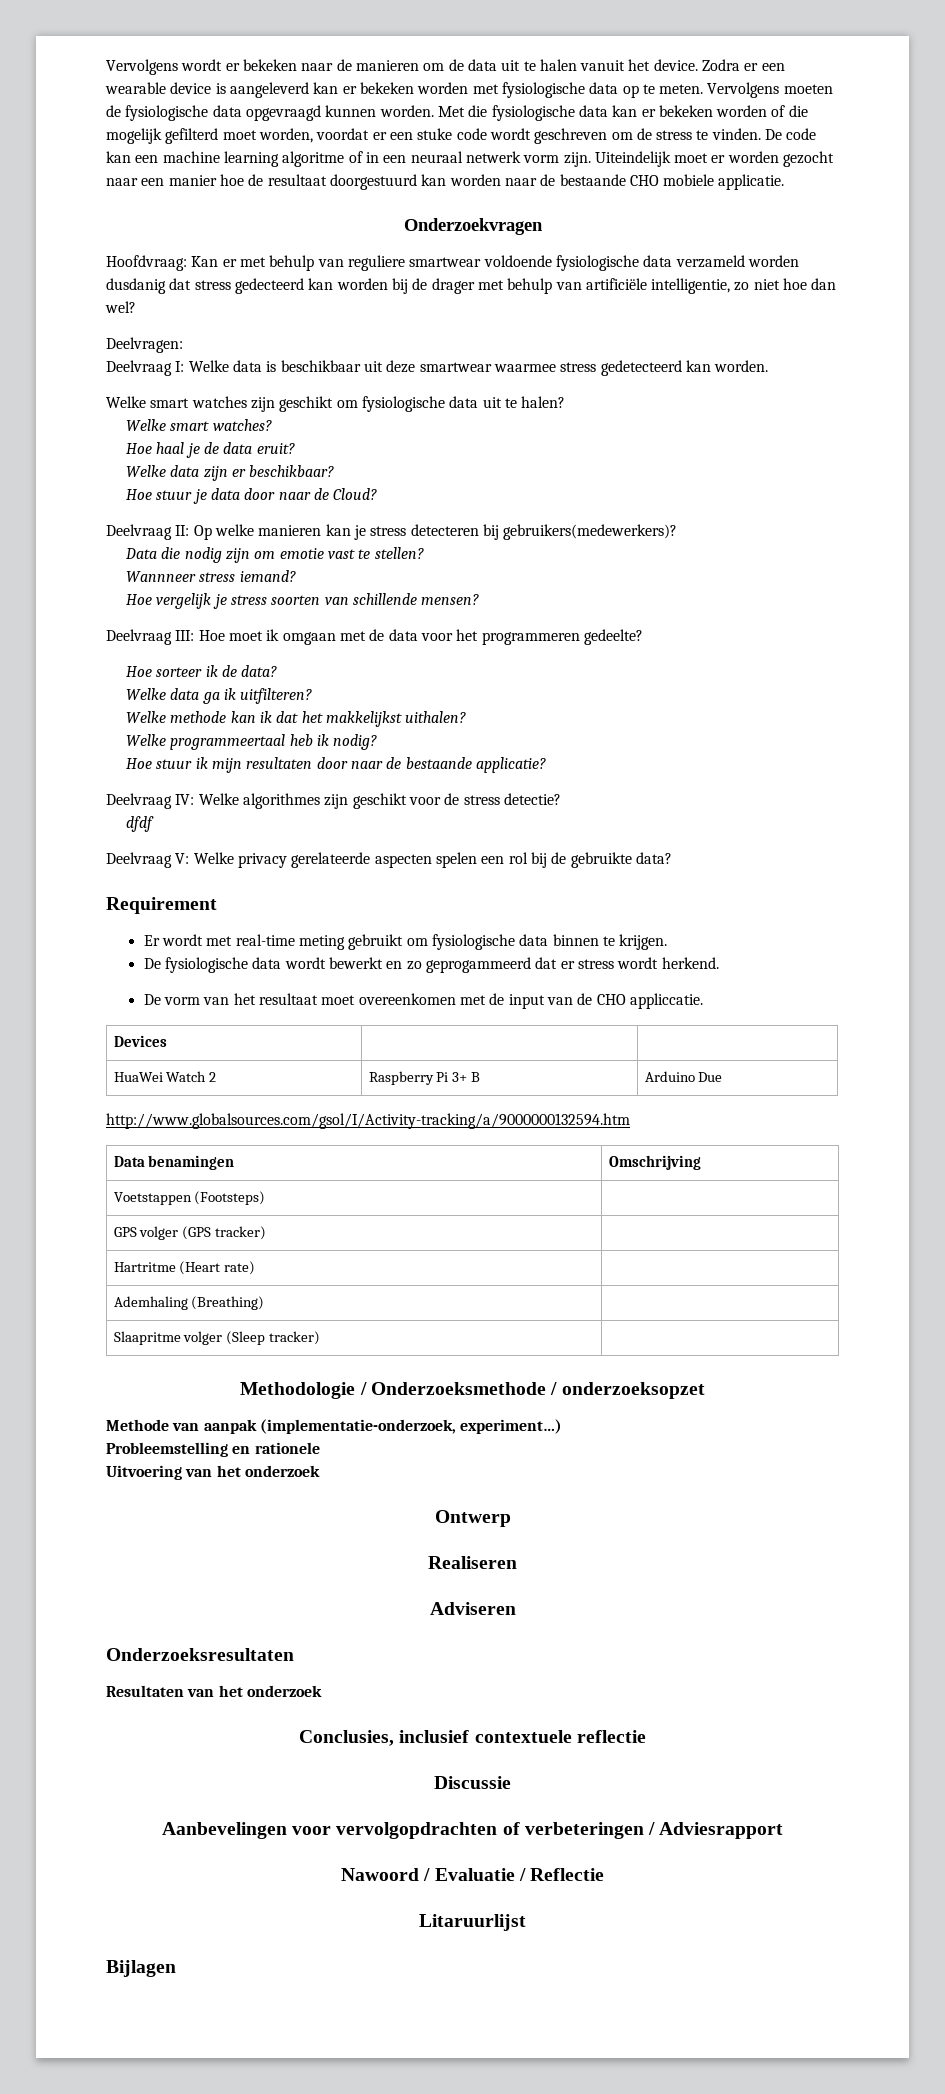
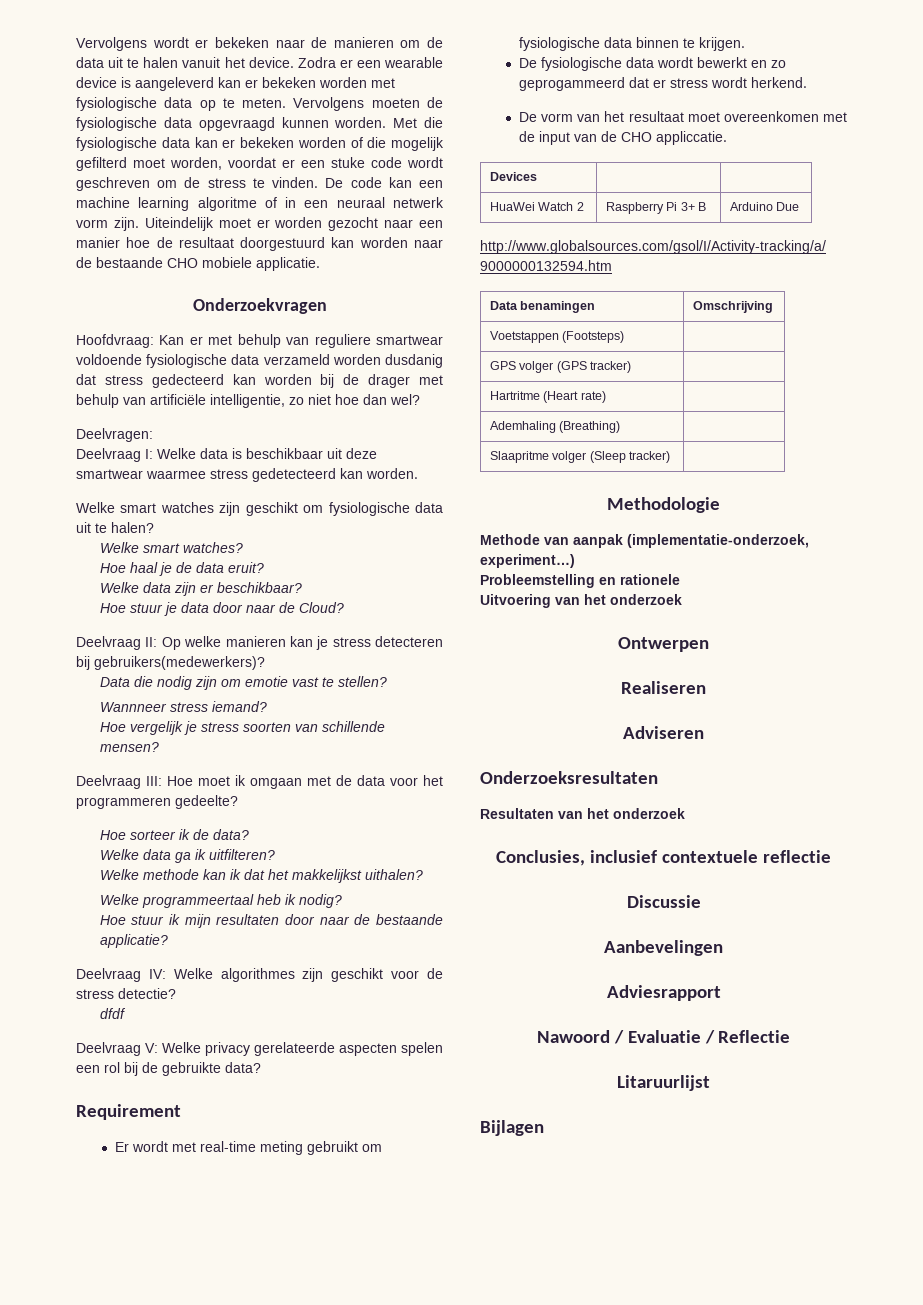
[359,1382,705,1399] / Onderzoeksmethode / onderzoeksopzet -> (720, 505) none
[434,1510,511,1527] Ontwerp -> [618,637,709,652] Ontwerpen
[291,1822,656,1839] voor vervolgopdrachten of verbeteringen / -> (723, 948) //

